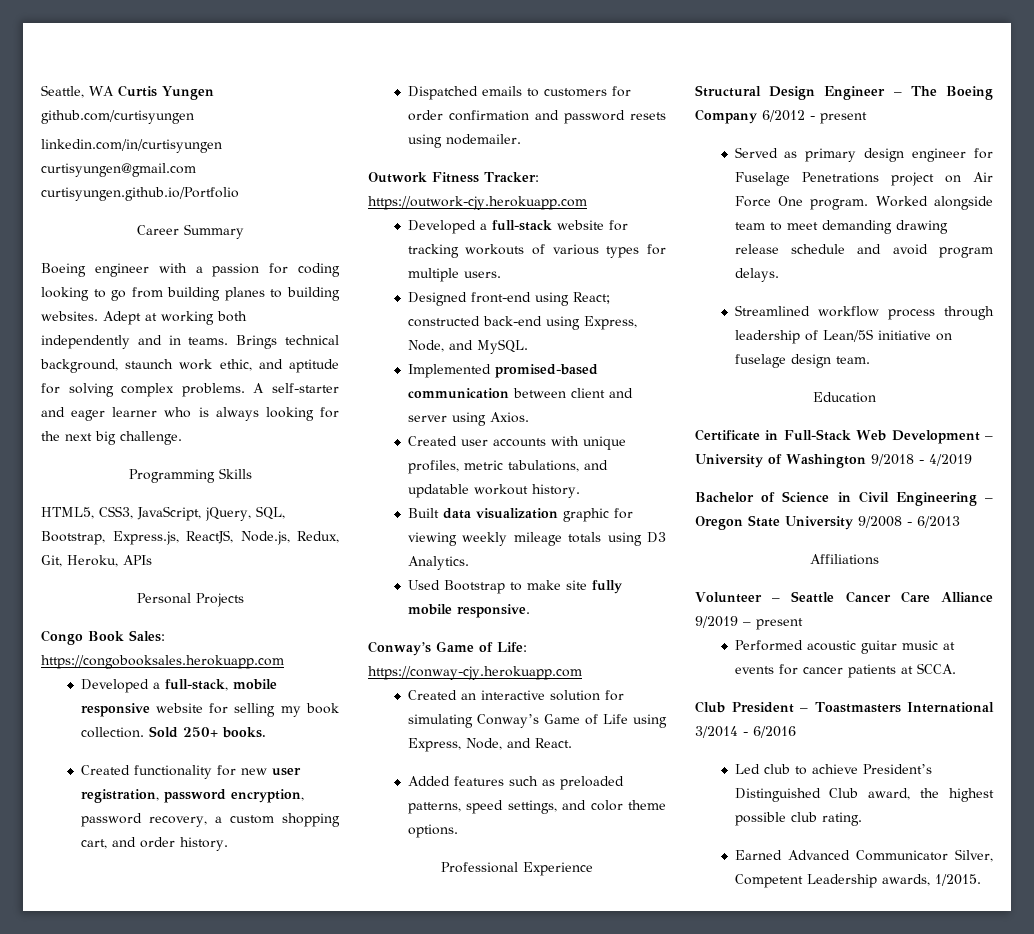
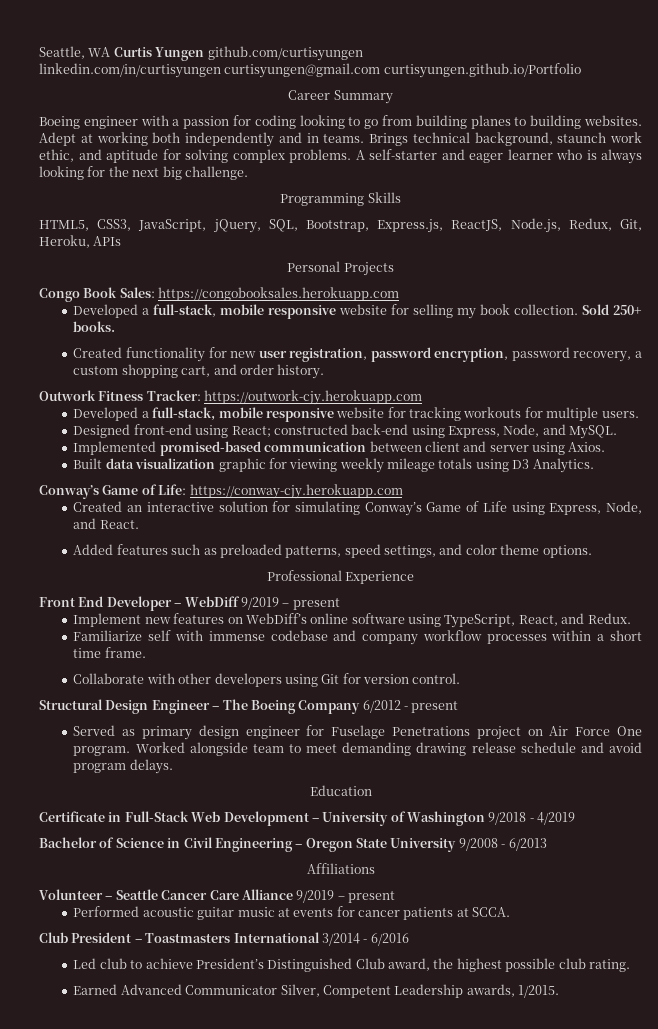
[407,86,631,100] [407,110,666,124] [407,134,521,148] // Dispatched emails to customers for order confirmation and password resets using nodemailer. -> (325, 371) none
[491,220,552,231] full-stack -> [152,407,334,422] full-stack, mobile responsive
[531,244,640,258] of various types -> (522, 412) none
[407,436,626,450] [407,460,608,474] [407,484,580,498] // Created user accounts with unique profiles, metric tabulations, and updatable workout history. -> (606, 447) none
[407,580,622,594] [407,604,530,618] // Used Bootstrap to make site fully mobile responsive. -> (594, 465) none
(593, 869) none -> [39,596,340,611] [73,613,631,628] [73,630,642,645] [73,647,146,658] [73,673,461,687] // Front End Developer – WebDiff 9/2019 – present // Implement new features on WebDiff’s online software using TypeScript, React, and Redux. // Familiarize self with immense codebase and company workflow processes within a short time frame. // Collaborate with other developers using Git for version control.
[734,305,994,320] [734,329,952,344] [734,354,870,368] // Streamlined workflow process through leadership of Lean/5S initiative on fuselage design team. -> (173, 766) none

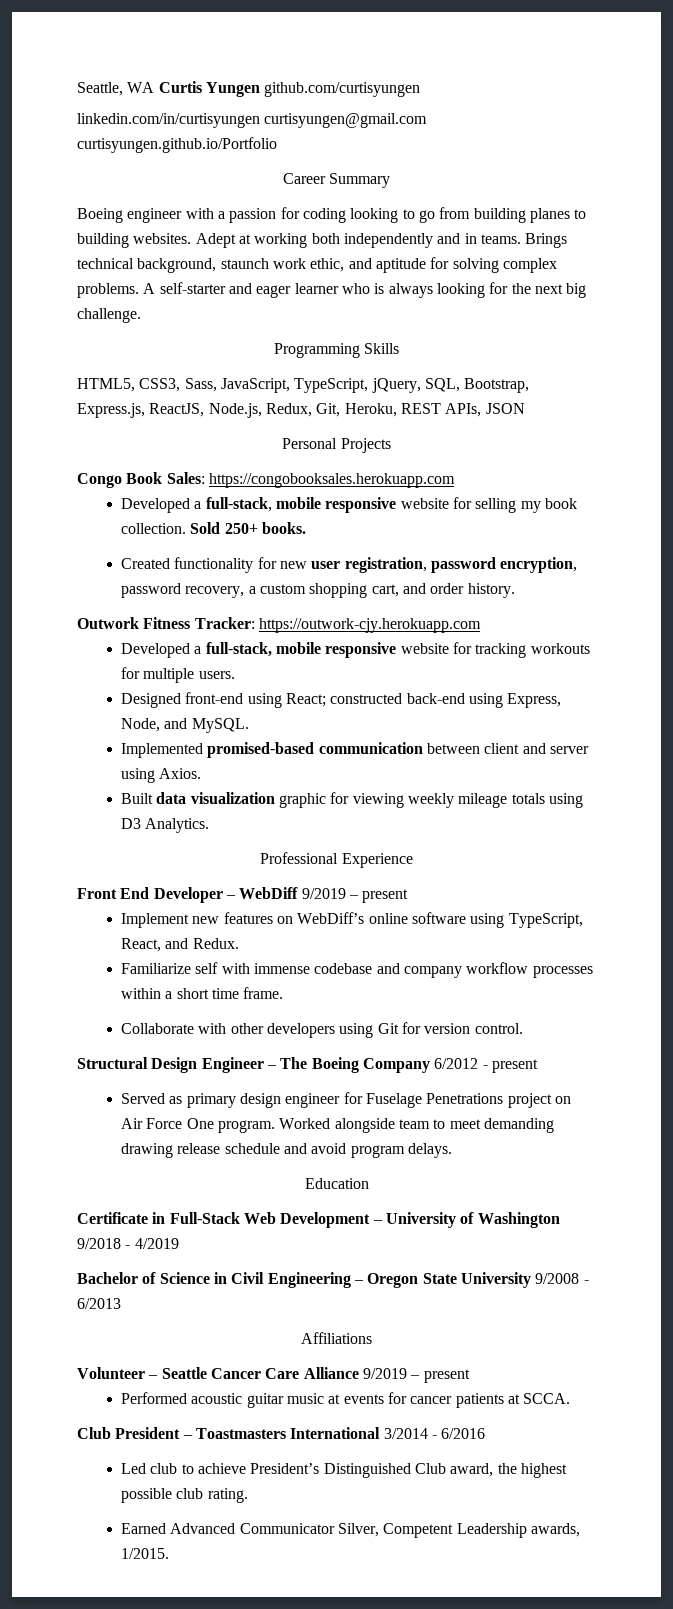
[138,219,207,232] JavaScript, -> [184,378,369,393] Sass, JavaScript, TypeScript,
[93,236,122,246] APIs -> [400,403,525,417] REST APIs, JSON
[39,484,403,499] [73,501,642,516] [73,518,139,529] [73,544,592,558] // Conway’s Game of Life: https://conway-cjy.herokuapp.com // Created an interactive solution for simulating Conway’s Game of Life using Express, Node, and React. // Added features such as preloaded patterns, speed settings, and color theme options. -> (210, 825) none

